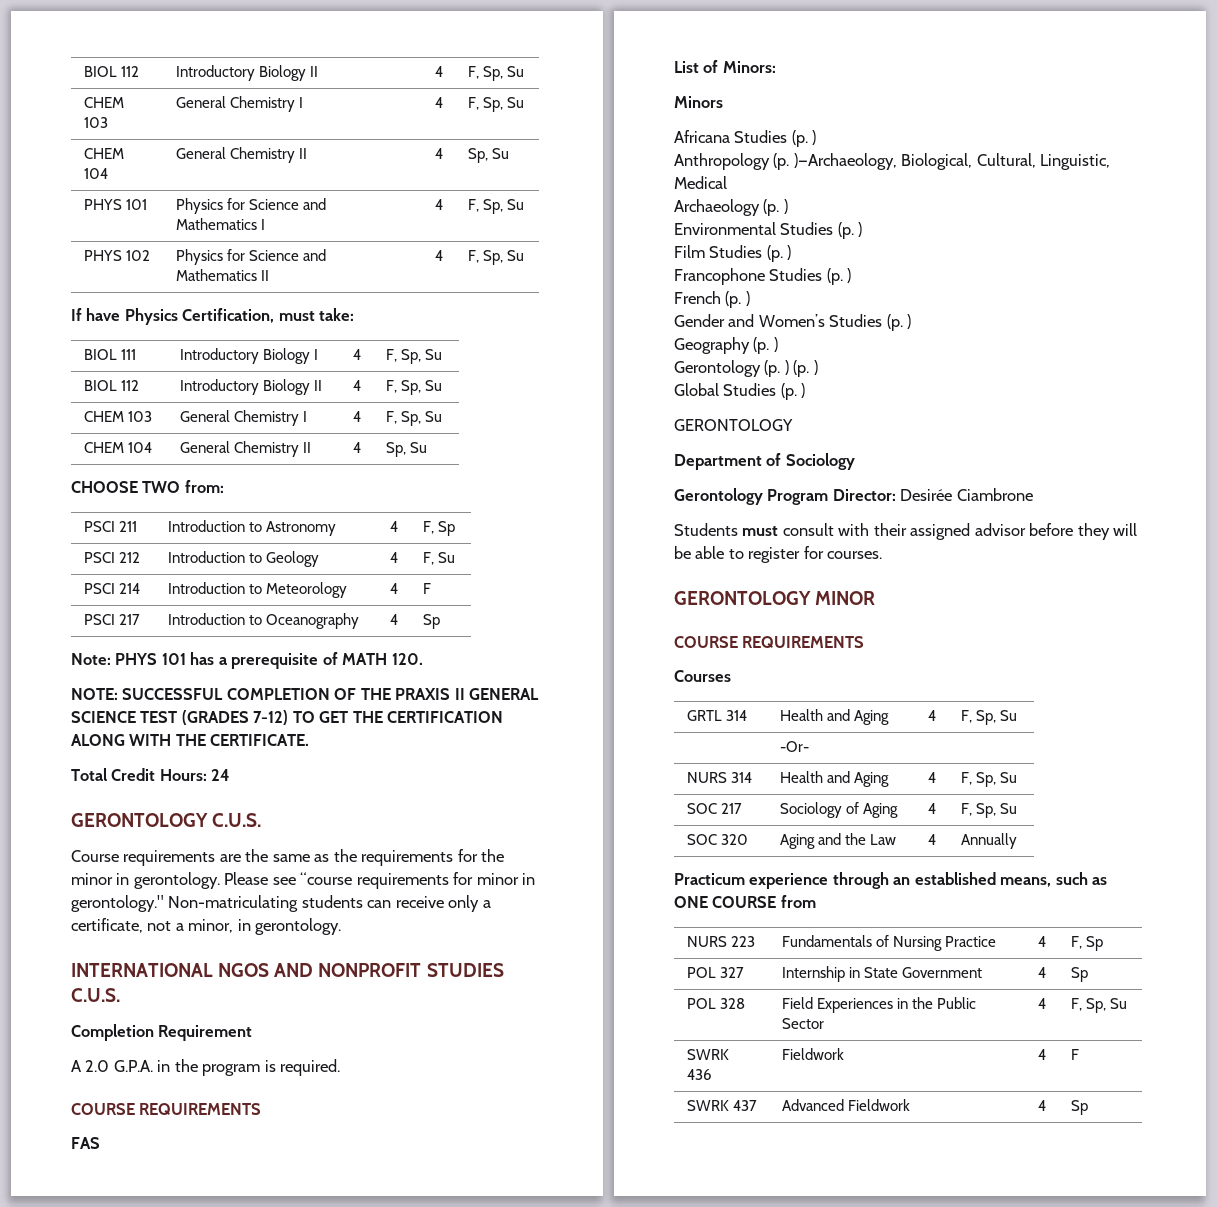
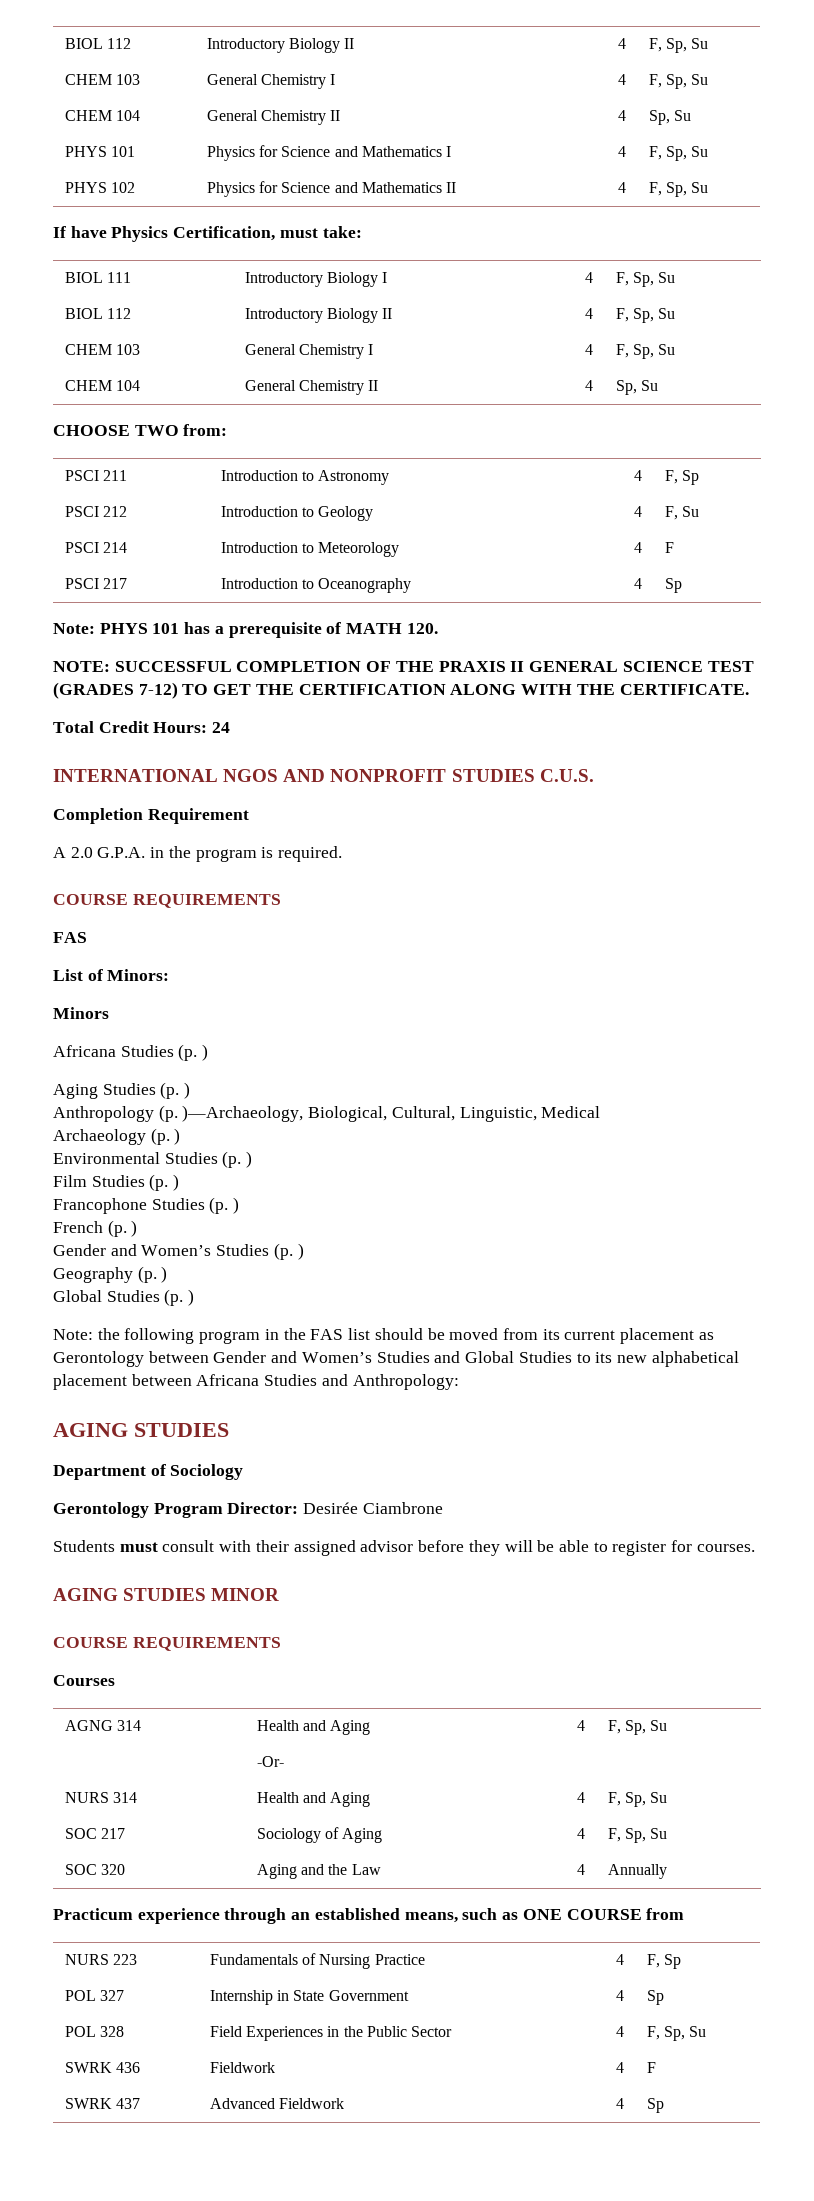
[71,813,262,827] [71,849,505,866] [71,872,536,889] [71,895,491,912] [71,918,342,935] // GERONTOLOGY C.U.S. // Course requirements are the same as the requirements for the minor in gerontology. Please see “course requirements for minor in gerontology." Non-matriculating students can receive only a certificate, not a minor, in gerontology. -> (231, 727) none
(817, 137) none -> [53,1082,191,1099] // Aging Studies (p. )
[674,360,818,377] // Gerontology (p. ) (p. ) -> (168, 1274) none
[674,419,793,431] GERONTOLOGY -> [53,1328,714,1344] [53,1351,739,1367] [53,1374,459,1390] [53,1423,229,1437] Note: the following program in the FAS list should be moved from its current placement as Gerontology between Gender and Women’s Studies and Global Studies to its new alphabetical placement between Africana Studies and Anthropology: // AGING STUDIES
[674,591,811,605] GERONTOLOGY -> [53,1588,207,1601] AGING STUDIES
[686,710,722,721] GRTL -> [64,1720,113,1731] AGNG

